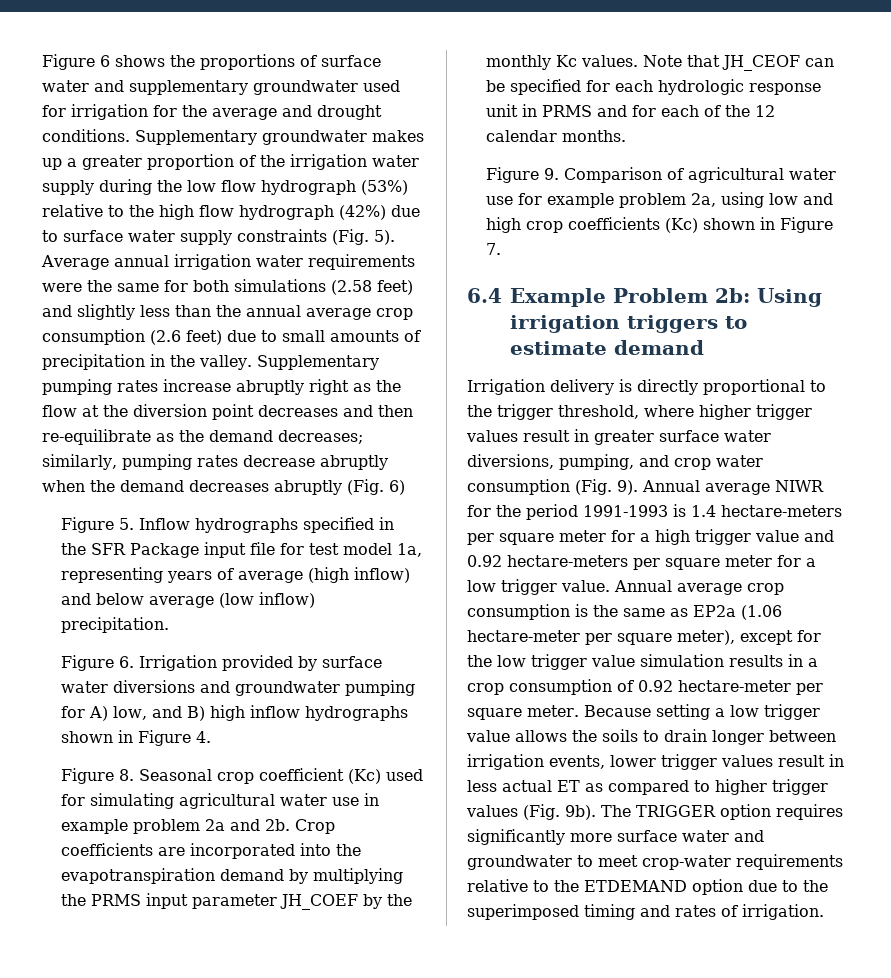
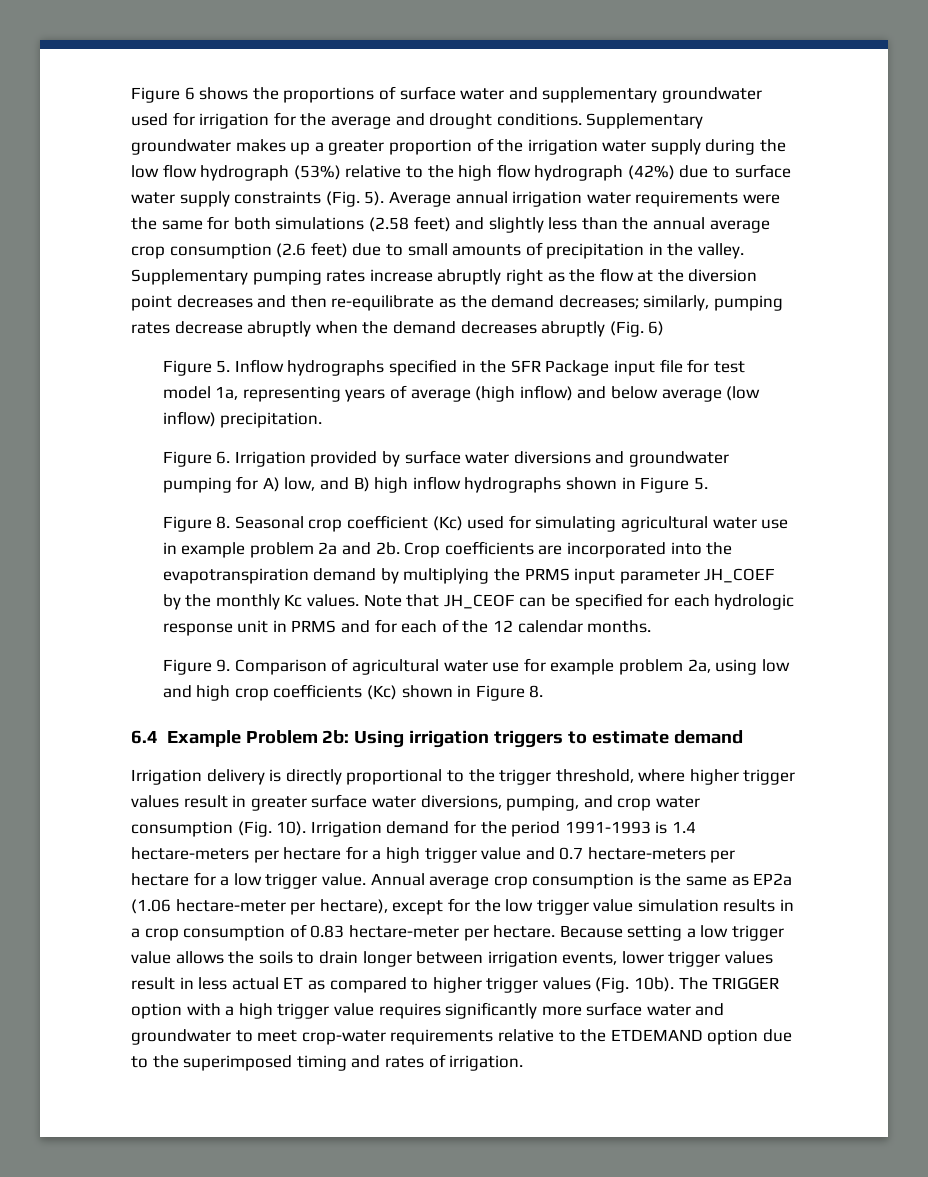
[196,731,212,743] 4. -> [693,477,708,490] 5.
[486,243,502,255] 7. -> [529,685,544,698] 8.
[617,480,824,495] 9). Annual average NIWR -> [276,821,450,837] 10). Irrigation demand
[499,530,606,545] square meter -> [283,847,342,860] hectare
[467,555,772,570] 0.92 hectare-meters per square meter -> [559,847,736,863] [131,873,189,886] 0.7 hectare-meters per hectare
[617,630,735,645] square meter), -> [319,899,388,914] hectare),
[638,680,823,695] [467,705,579,720] 0.92 hectare-meter per square meter. -> [310,925,556,941] 0.83 hectare-meter per hectare.
[565,805,596,820] 9b). -> [634,977,675,992] 10b).
(771, 812) none -> [186,1003,374,1019] with a high trigger value

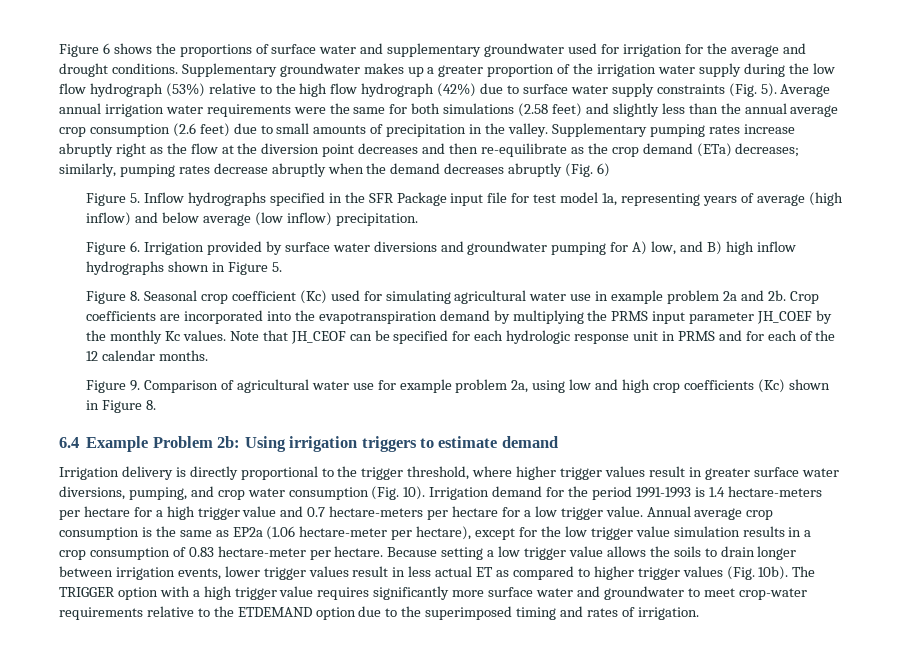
[491,295,555,308] demand -> [611,143,732,157] crop demand (ETa)

